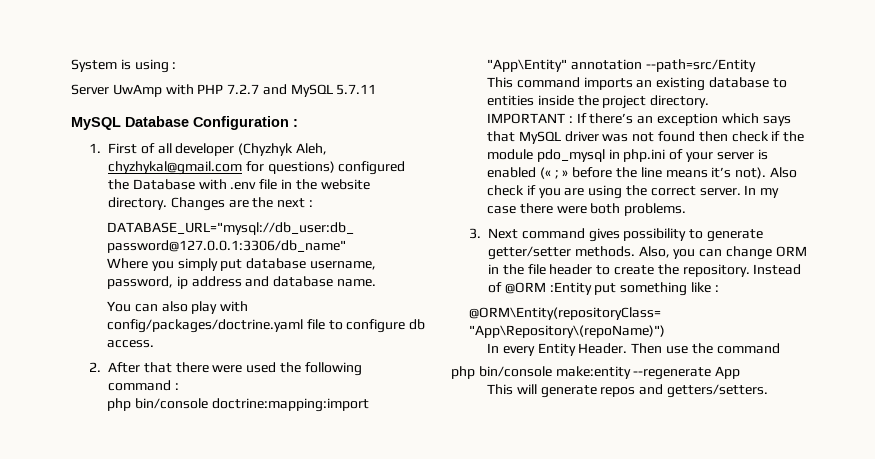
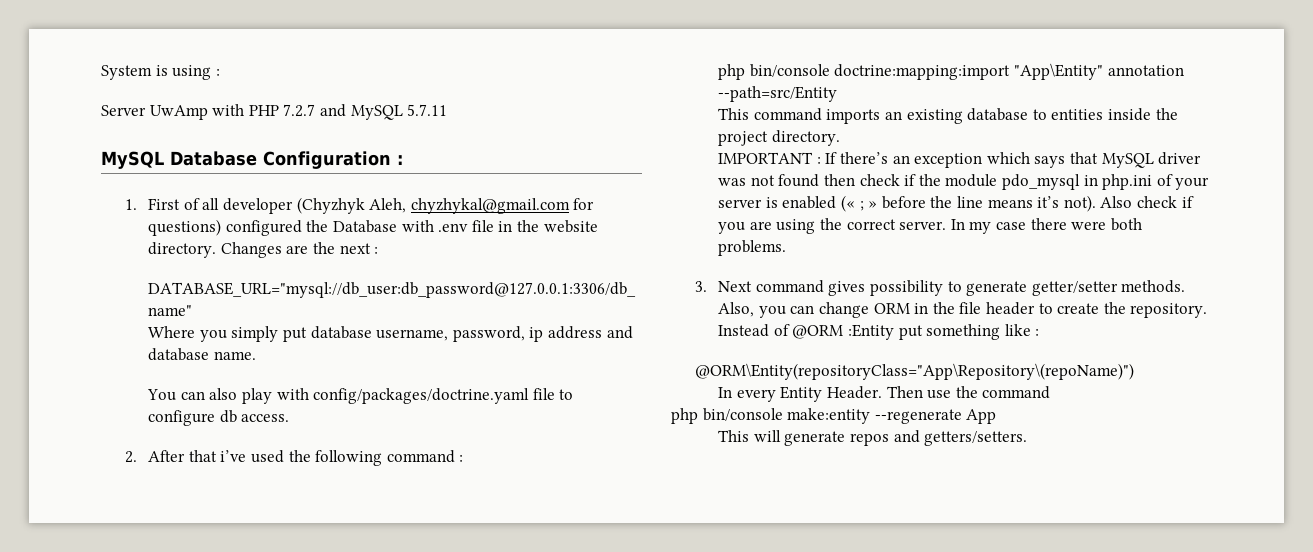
[175,362,243,373] there were -> [220,450,247,462] i’ve

